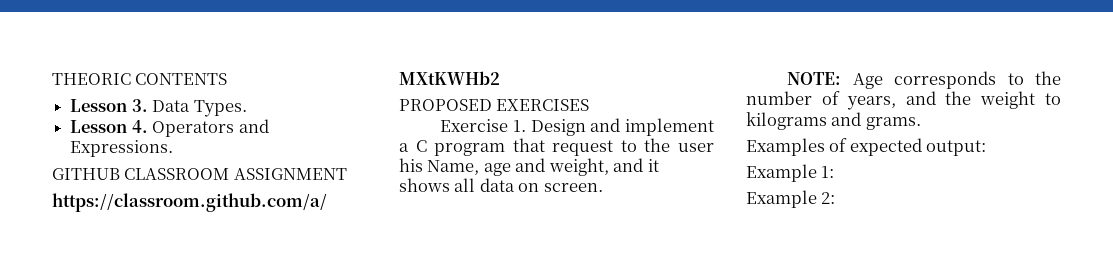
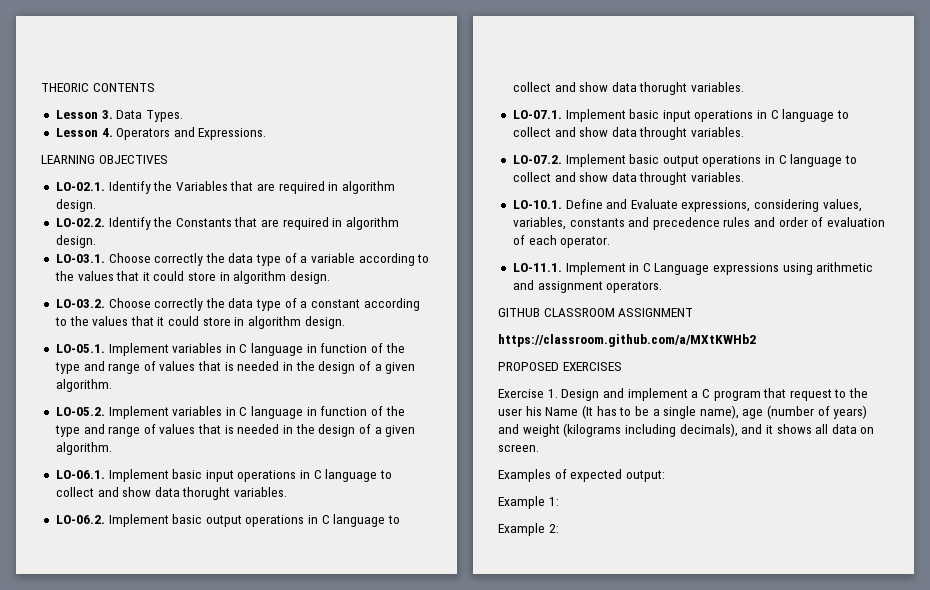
(174, 148) none -> [41,155,168,164] [55,181,396,194] [55,199,96,212] [55,217,400,230] [55,235,96,248] [55,253,430,266] [54,271,331,284] [55,298,420,311] [54,316,345,329] [55,343,405,356] [54,361,416,374] [55,379,112,392] [55,406,405,419] [54,424,416,437] [55,442,112,455] [55,469,393,482] [55,487,288,500] [55,514,401,527] [512,82,745,95] [512,109,850,122] [512,127,745,140] [512,154,858,167] [512,172,745,185] [512,199,862,212] [512,217,886,230] [512,235,611,248] [512,262,874,275] [512,280,663,293] // LEARNING OBJECTIVES // LO-02.1. Identify the Variables that are required in algorithm design. // LO-02.2. Identify the Constants that are required in algorithm design. // LO-03.1. Choose correctly the data type of a variable according to the values that it could store in algorithm design. // LO-03.2. Choose correctly the data type of a constant according to the values that it could store in algorithm design. // LO-05.1. Implement variables in C language in function of the type and range of values that is needed in the design of a given algorithm. // LO-05.2. Implement variables in C language in function of the type and range of values that is needed in the design of a given algorithm. // LO-06.1. Implement basic input operations in C language to collect and show data thorught variables. // LO-06.2. Implement basic output operations in C language to collect and show data thorught variables. // LO-07.1. Implement basic input operations in C language to collect and show data throught variables. // LO-07.2. Implement basic output operations in C language to collect and show data throught variables. // LO-10.1. Define and Evaluate expressions, considering values, variables, constants and precedence rules and order of evaluation of each operator. // LO-11.1. Implement in C Language expressions using arithmetic and assignment operators.
[427,158,609,176] Name, age and weight, -> [545,405,868,419] [498,423,738,437] Name (It has to be a single name), age (number of years) and weight (kilograms including decimals),
[787,71,1061,89] [746,91,1061,110] [746,112,921,130] // NOTE: Age corresponds to the number of years, and the weight to kilograms and grams. -> (539, 448) none

